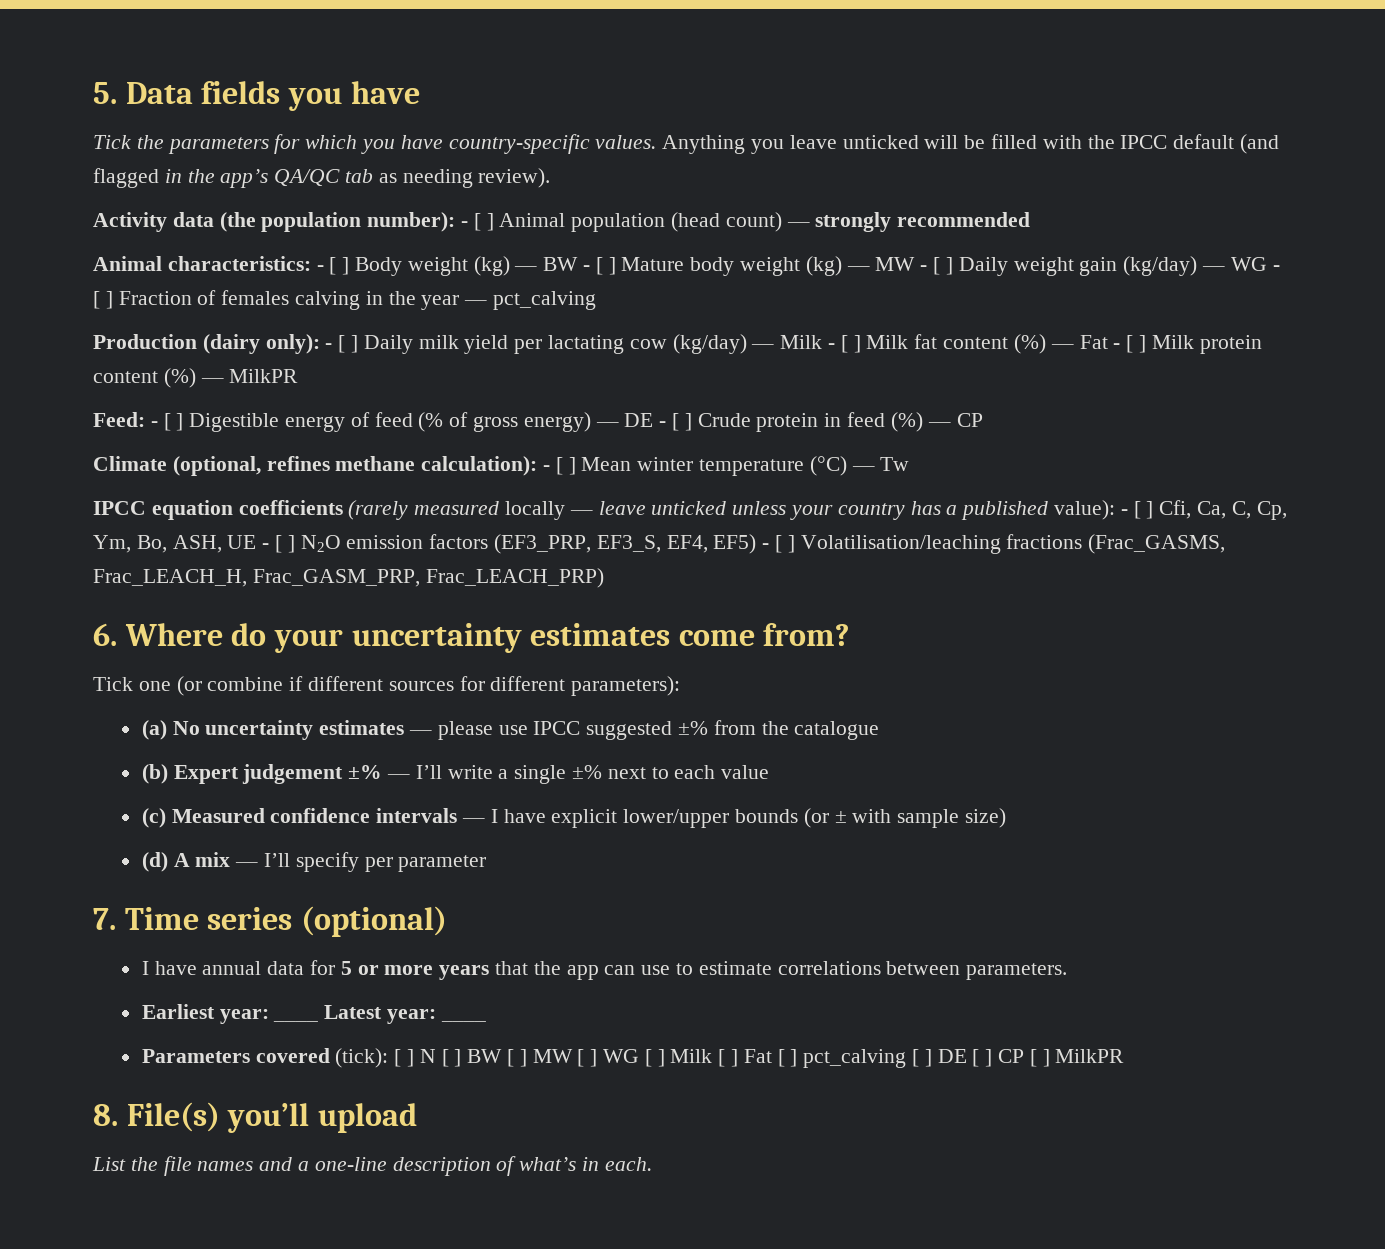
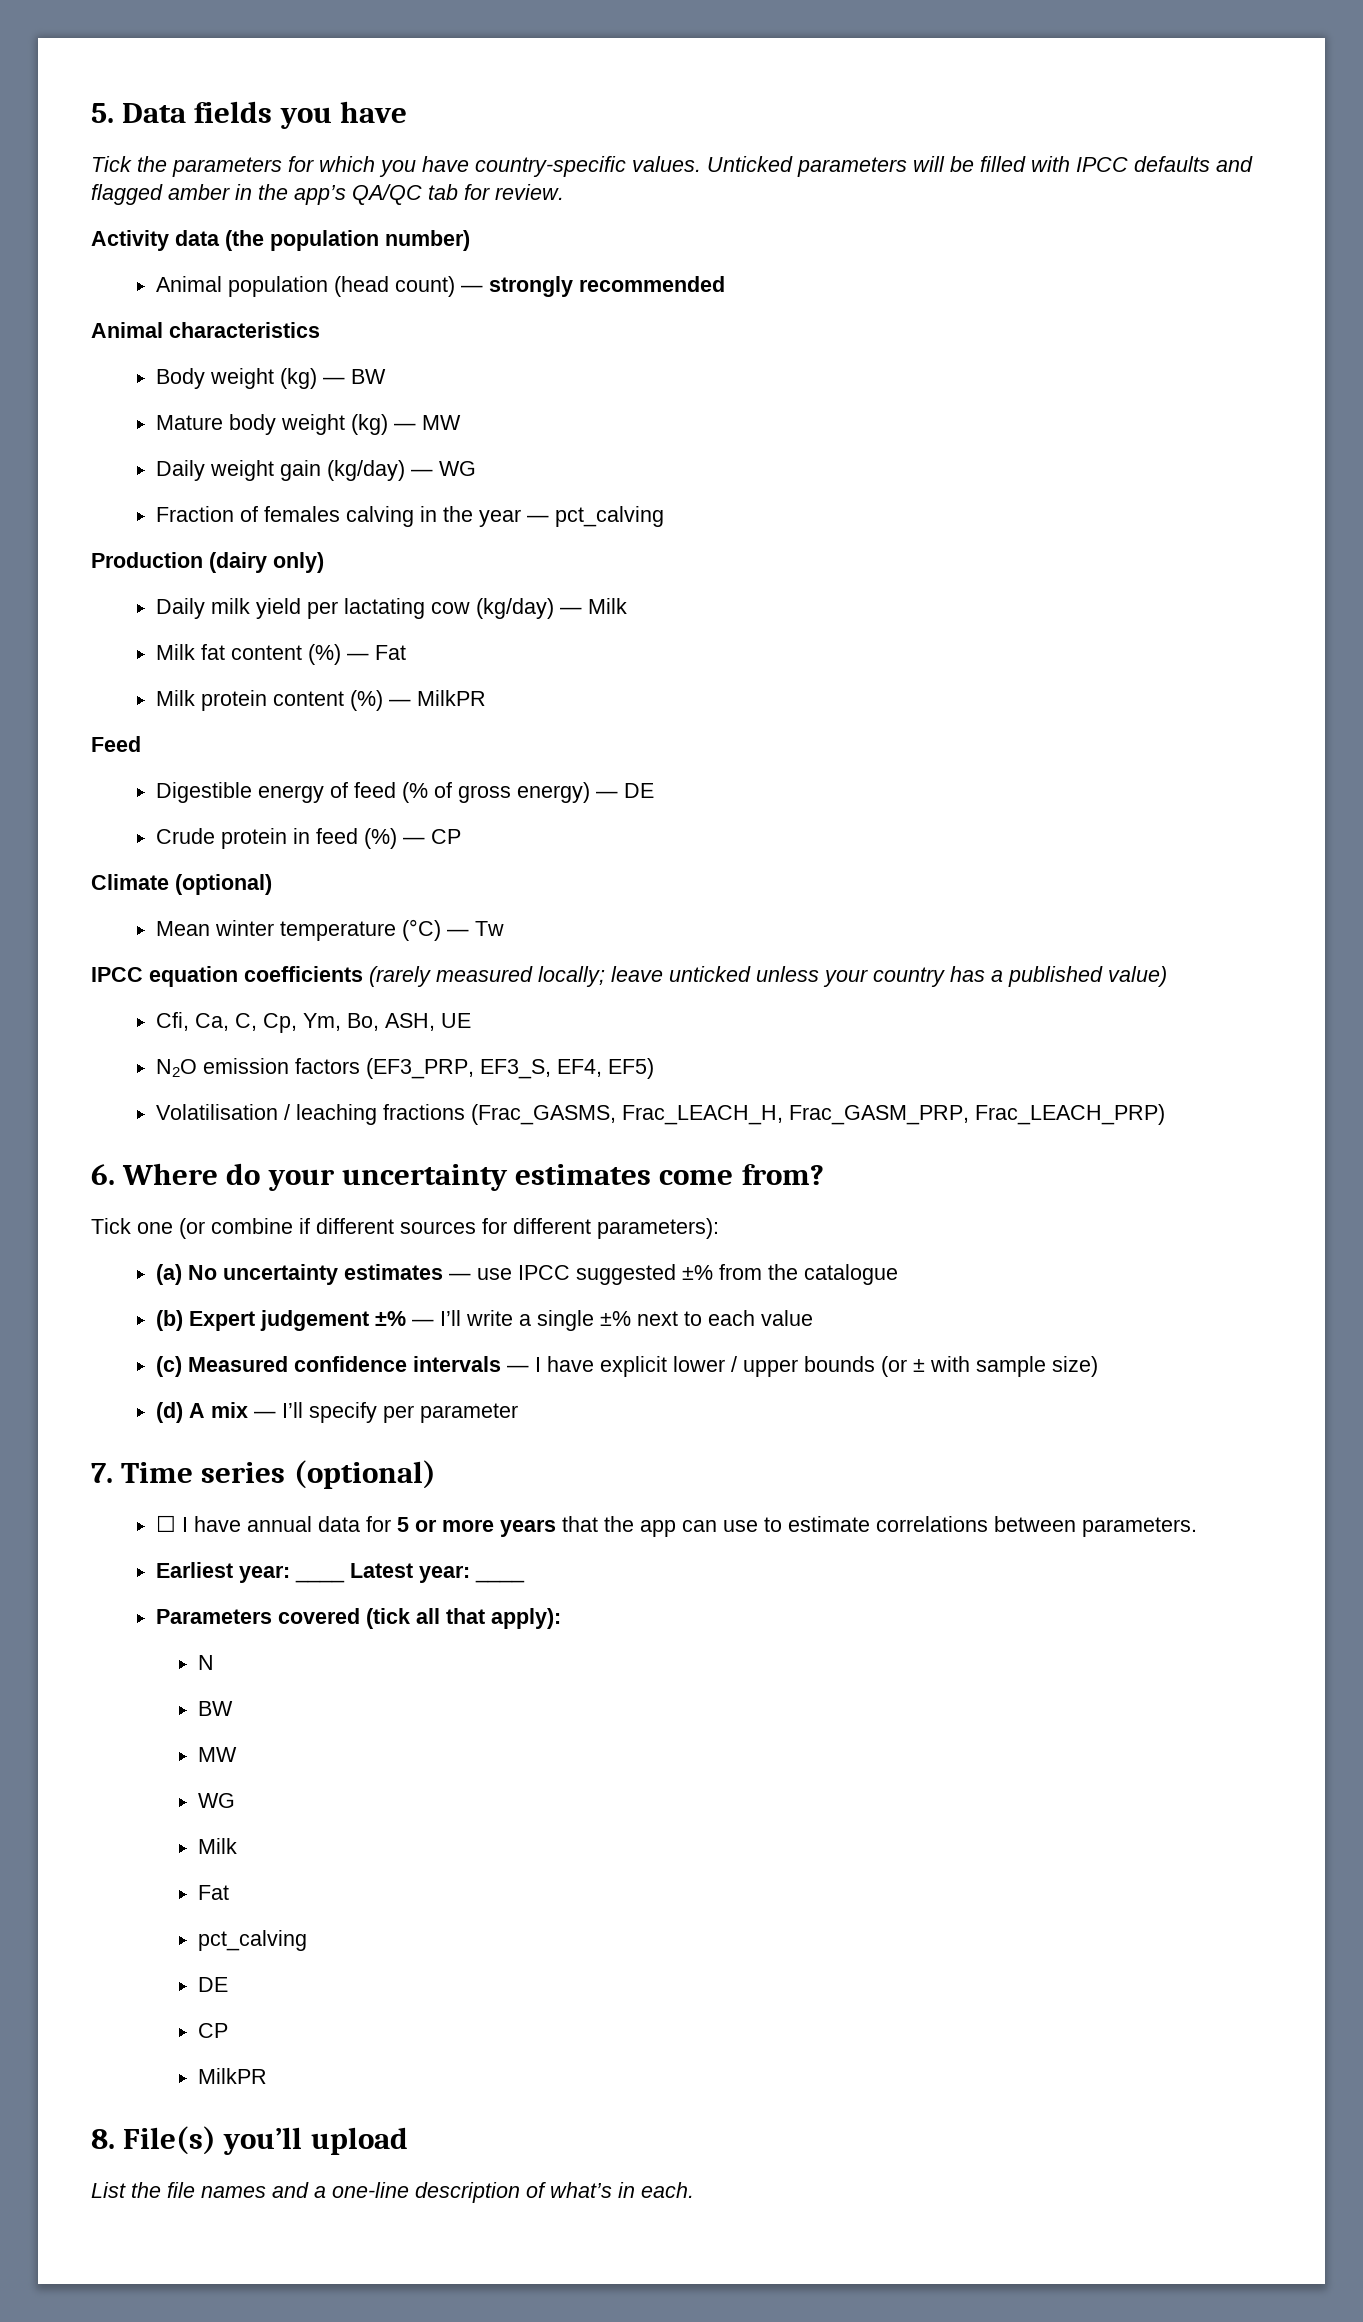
[662,134,1280,154] [93,168,159,188] Anything you leave unticked will be filled with the IPCC default (and flagged -> [707,156,1253,177] [91,184,230,205] Unticked parameters will be filled with IPCC defaults and flagged amber
[378,168,551,188] as needing review). -> [464,184,564,200] for review.
[367,212,494,232] number): - [ ] -> [385,230,470,251] number) //
[167,256,350,275] characteristics: - [ ] -> [169,322,320,338] characteristics //
[583,257,616,275] - [ ] -> (387, 376) //
[920,257,953,275] - [ ] -> (462, 422) //
[1272,265,1280,271] [93,291,113,309] - [ ] -> (477, 468) //
[265,334,359,354] only): - [ ] -> [273,552,324,573] only) //
[828,335,861,353] - [ ] -> (628, 606) //
[1113,335,1146,353] - [ ] -> (407, 652) //
[93,412,184,431] Feed: - [ ] -> [91,736,141,752] Feed //
[659,413,692,431] - [ ] -> (655, 790) //
[172,456,576,476] (optional, refines methane calculation): - [ ] -> [175,874,272,895] (optional) //
[505,501,593,520] locally — -> [538,966,605,987] locally;
[1054,500,1154,520] value): - [ ] -> [1108,966,1167,987] value) //
[262,535,295,553] - [ ] -> (472, 1020) //
[762,535,1001,554] - [ ] Volatilisation/leaching -> [156,1104,378,1125] // Volatilisation / leaching
[437,721,493,740] please -> (472, 1276) none
[623,809,730,828] lower/upper -> [673,1356,799,1377] lower / upper
(447, 921) none -> [156,1515,177,1532] ☐
[335,1048,414,1068] (tick): [ ] -> [366,1608,562,1629] (tick all that apply): //
[441,1049,1050,1068] [ ] BW [ ] MW [ ] WG [ ] Milk [ ] Fat [ ] pct_calving [ ] DE [ ] CP [ ] -> [198,1701,234,1716] [198,1747,238,1762] [198,1793,236,1808] [198,1838,238,1854] [198,1885,230,1900] [198,1930,308,1951] [198,1977,229,1992] [198,2023,229,2038] // BW // MW // WG // Milk // Fat // pct_calving // DE // CP //

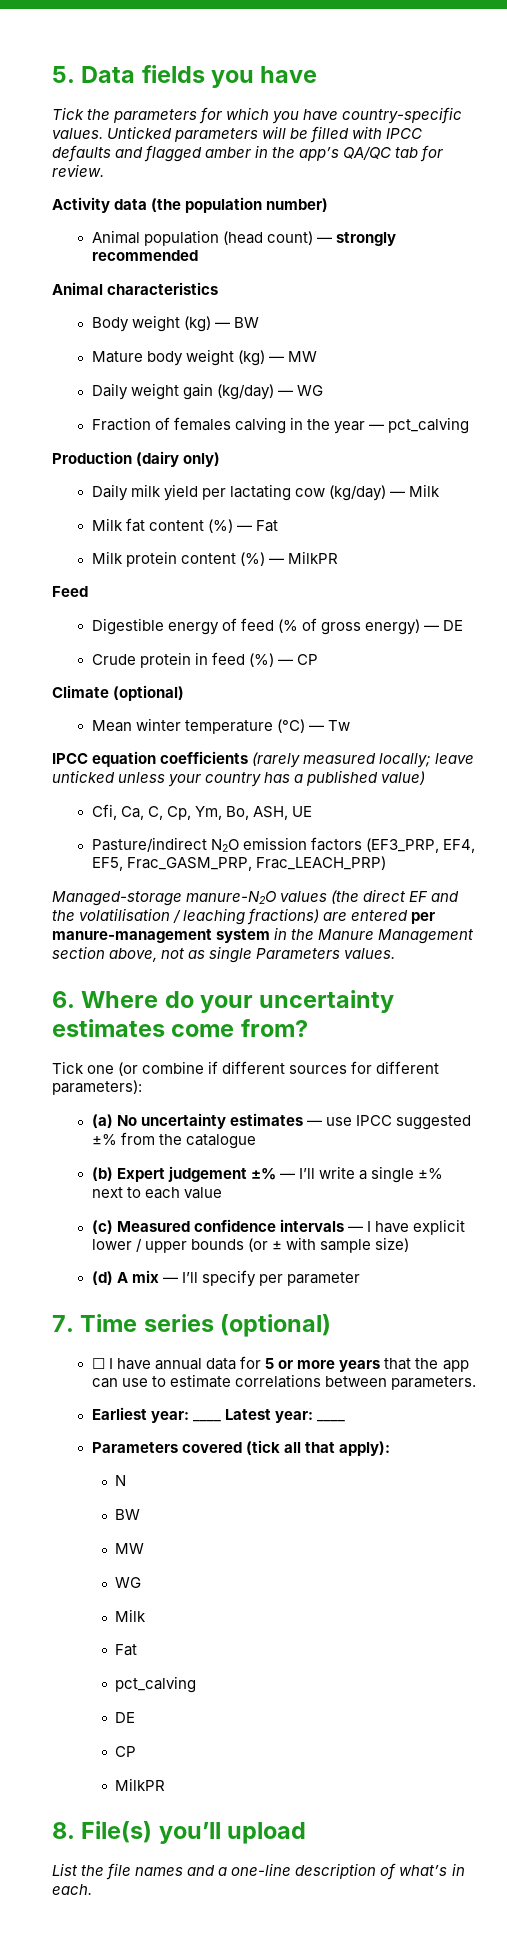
(472, 1020) none -> [91,837,207,852] Pasture/indirect
[480,1058,655,1079] [156,1104,1166,1125] EF3_S, EF4, EF5) // Volatilisation / leaching fractions (Frac_GASMS, Frac_LEACH_H, Frac_GASM_PRP, Frac_LEACH_PRP) -> [443,839,476,853] [91,856,387,871] [52,889,460,906] [52,908,436,925] [52,927,475,944] [52,946,396,963] EF4, EF5, Frac_GASM_PRP, Frac_LEACH_PRP) // Managed-storage manure-N2O values (the direct EF and the volatilisation / leaching fractions) are entered per manure-management system in the Manure Management section above, not as single Parameters values.

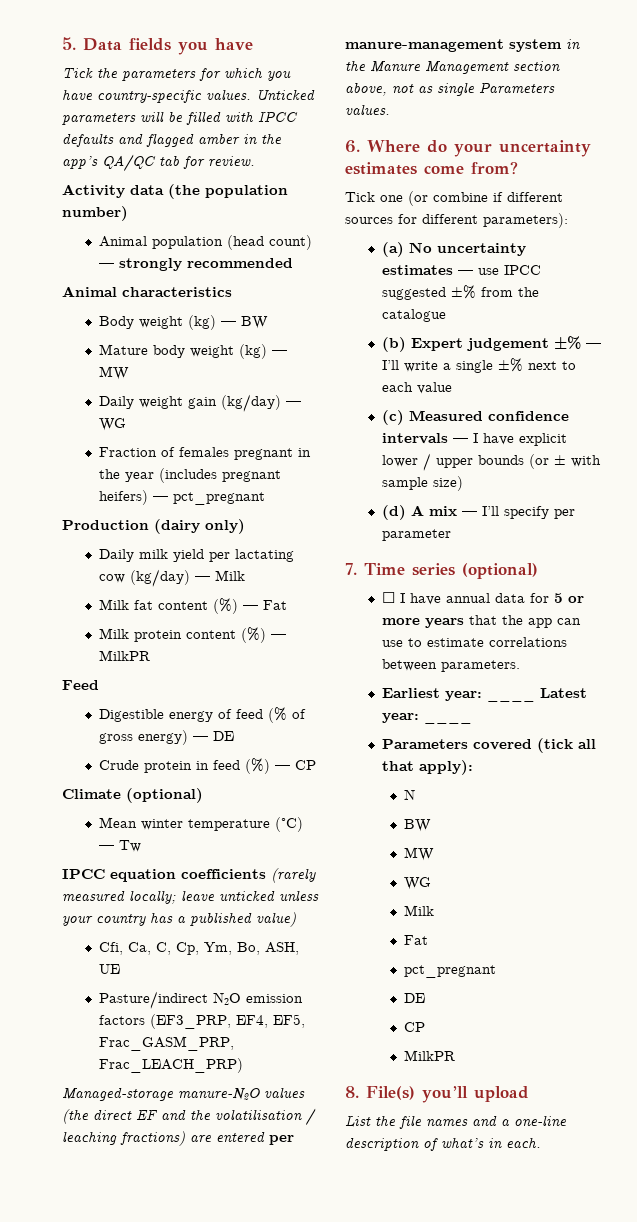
[235,417,287,434] calving -> [234,448,294,460] pregnant
[369,417,470,434] — pct_calving -> [159,468,282,483] [99,490,266,505] (includes pregnant heifers) — pct_pregnant
[115,1676,197,1693] pct_calving -> [403,965,496,978] pct_pregnant

